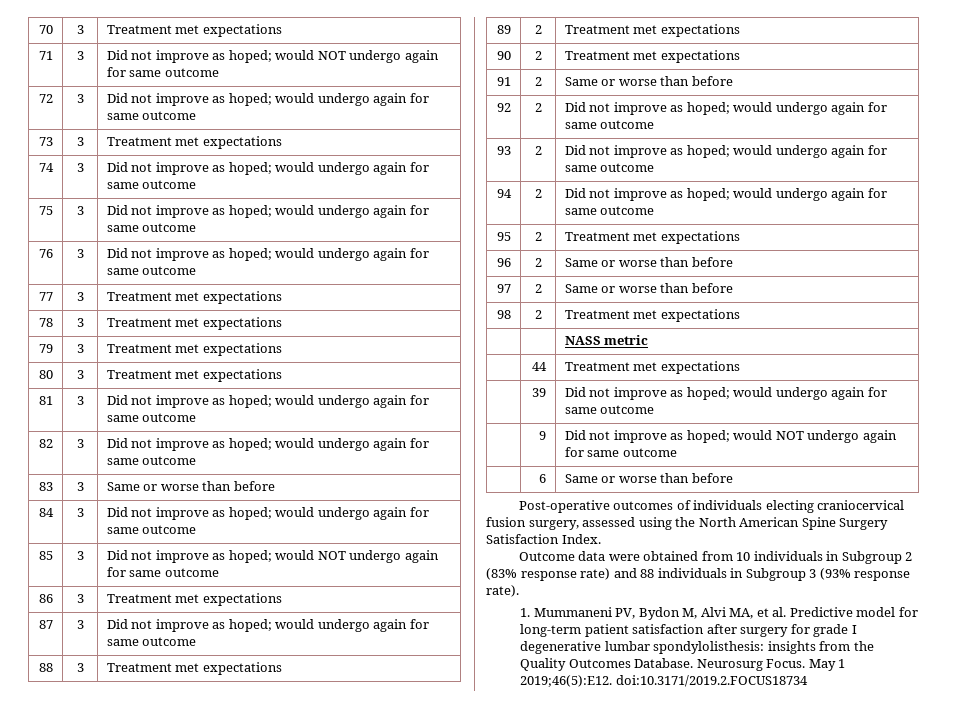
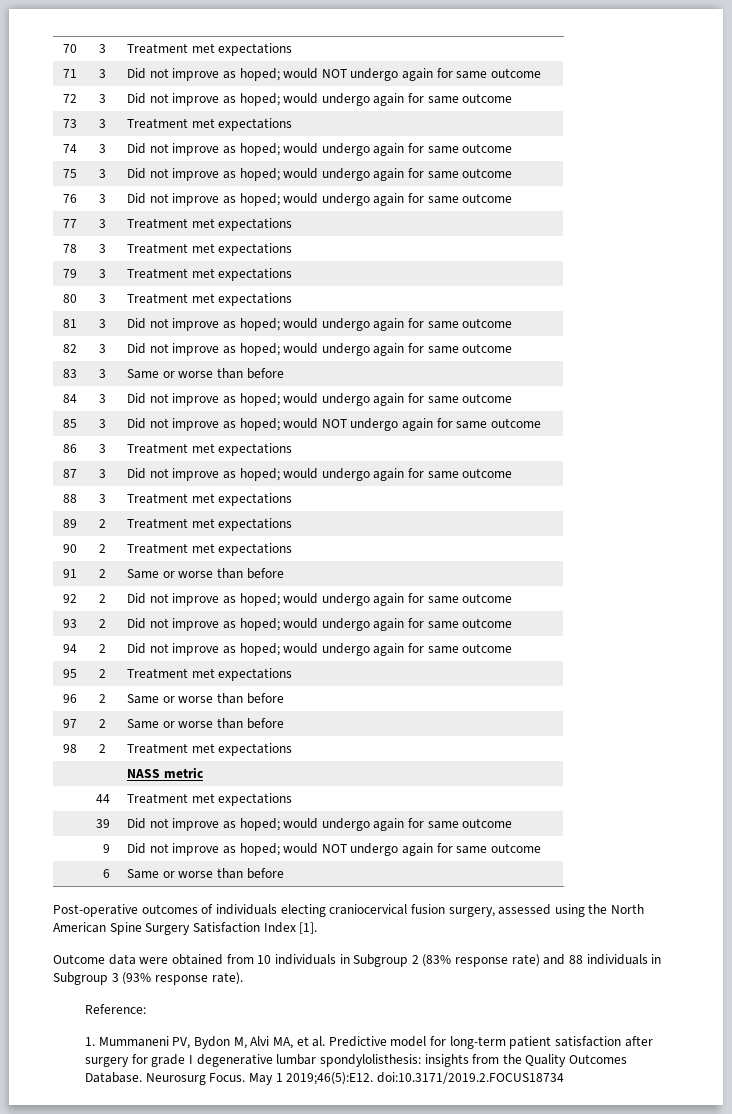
[561,534,601,544] Index. -> [263,922,318,934] Index [1].
(519, 591) none -> [84,1004,146,1014] // Reference:

